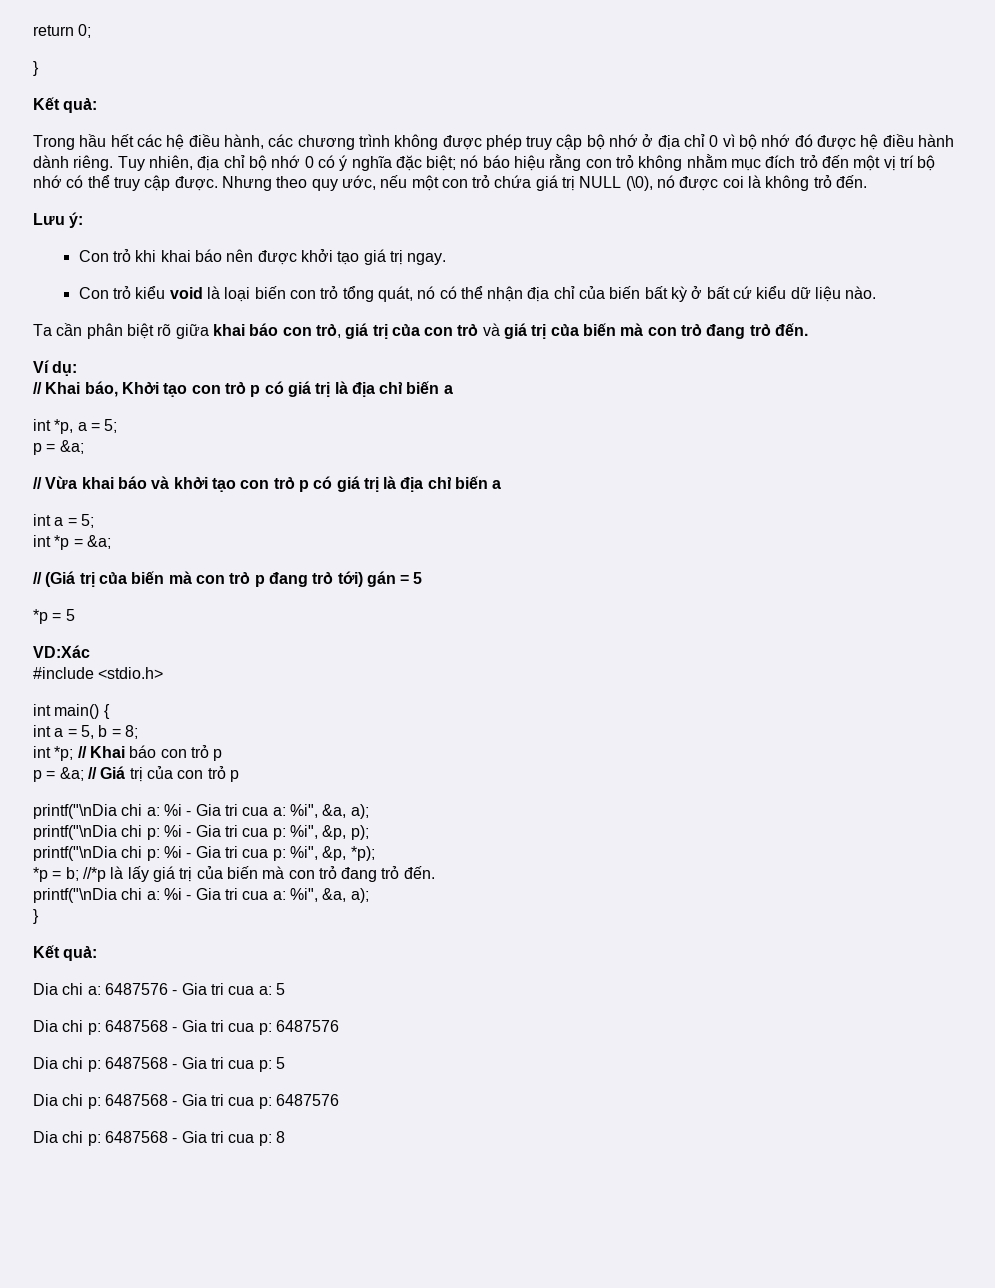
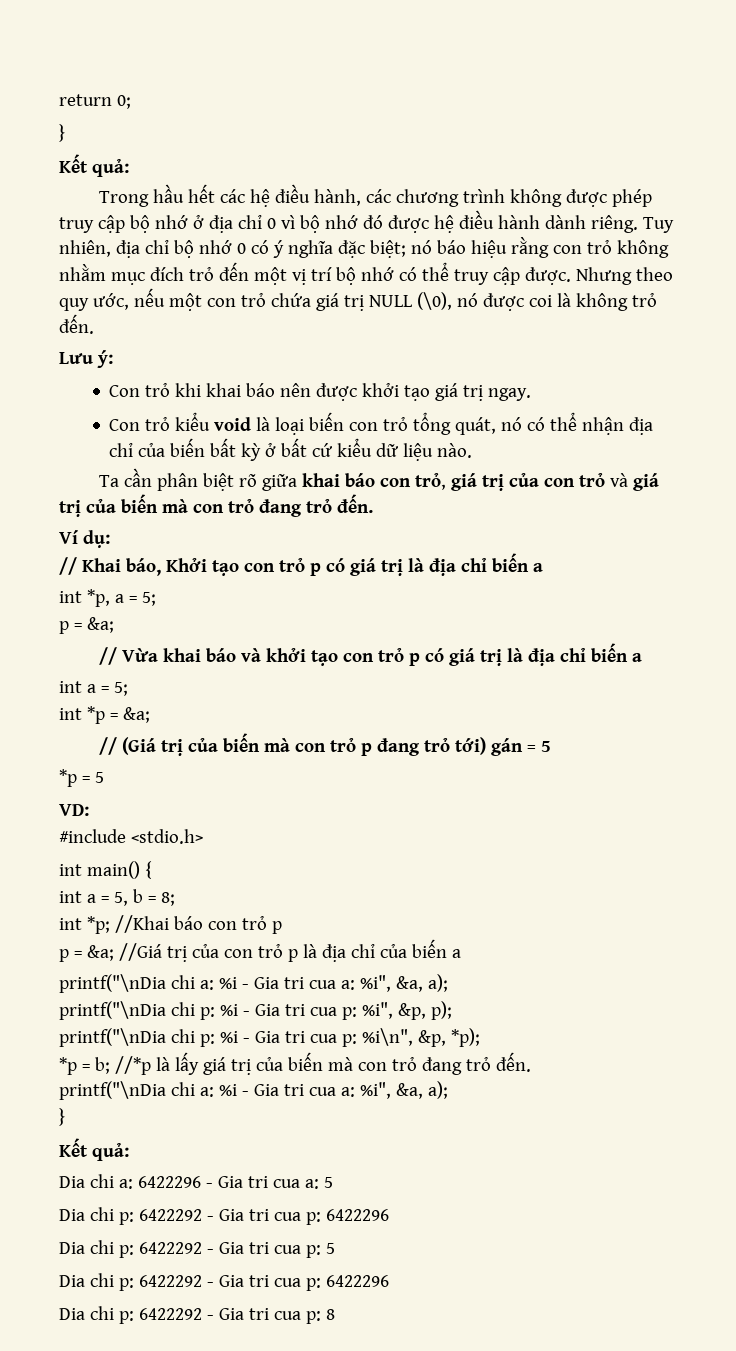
[33,645,90,658] VD:Xác -> [59,804,89,816] VD:
[77,746,125,758] // Khai -> [114,915,169,933] //Khai
[87,766,126,779] // Giá -> [118,943,162,961] //Giá
(239, 776) none -> [302,939,461,962] là địa chỉ của biến a
[289,846,318,860] %i", -> [361,1028,413,1046] %i\n",
[104,983,168,995] 6487576 -> [137,1176,201,1188] 6422296
[104,1020,339,1035] [33,1057,168,1072] 6487568 - Gia tri cua p: 6487576 // Dia chi p: 6487568 -> [138,1209,389,1225] [59,1240,202,1258] 6422292 - Gia tri cua p: 6422296 // Dia chi p: 6422292
[104,1094,339,1109] [33,1131,168,1146] 6487568 - Gia tri cua p: 6487576 // Dia chi p: 6487568 -> [138,1275,389,1291] [59,1306,202,1324] 6422292 - Gia tri cua p: 6422296 // Dia chi p: 6422292

